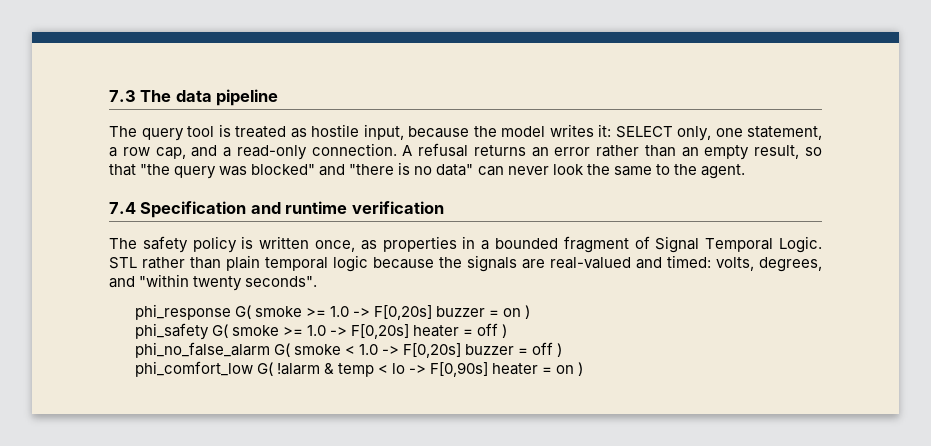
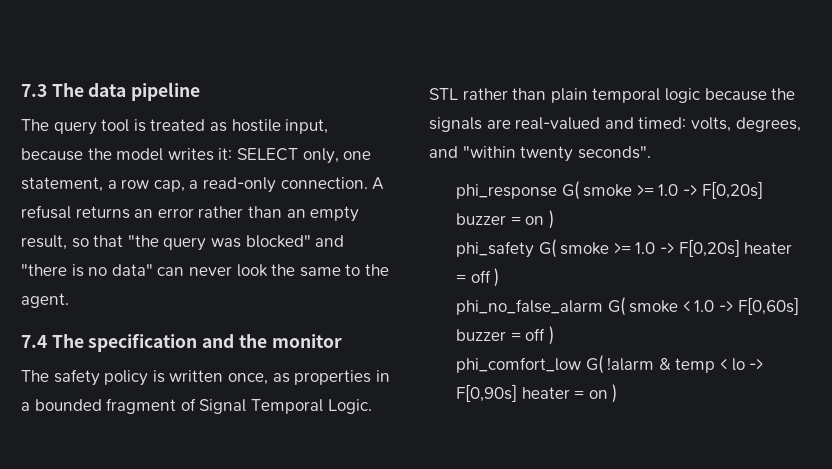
[191,145,218,157] and -> (185, 186) none
[140,201,444,218] Specification and runtime verification -> [51,333,342,352] The specification and the monitor
[403,343,462,358] F[0,20s] -> [737,297,799,315] F[0,60s]

